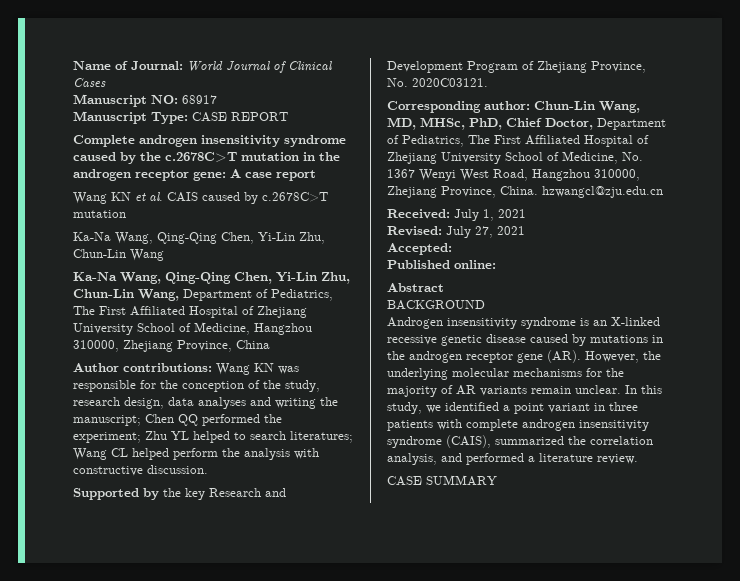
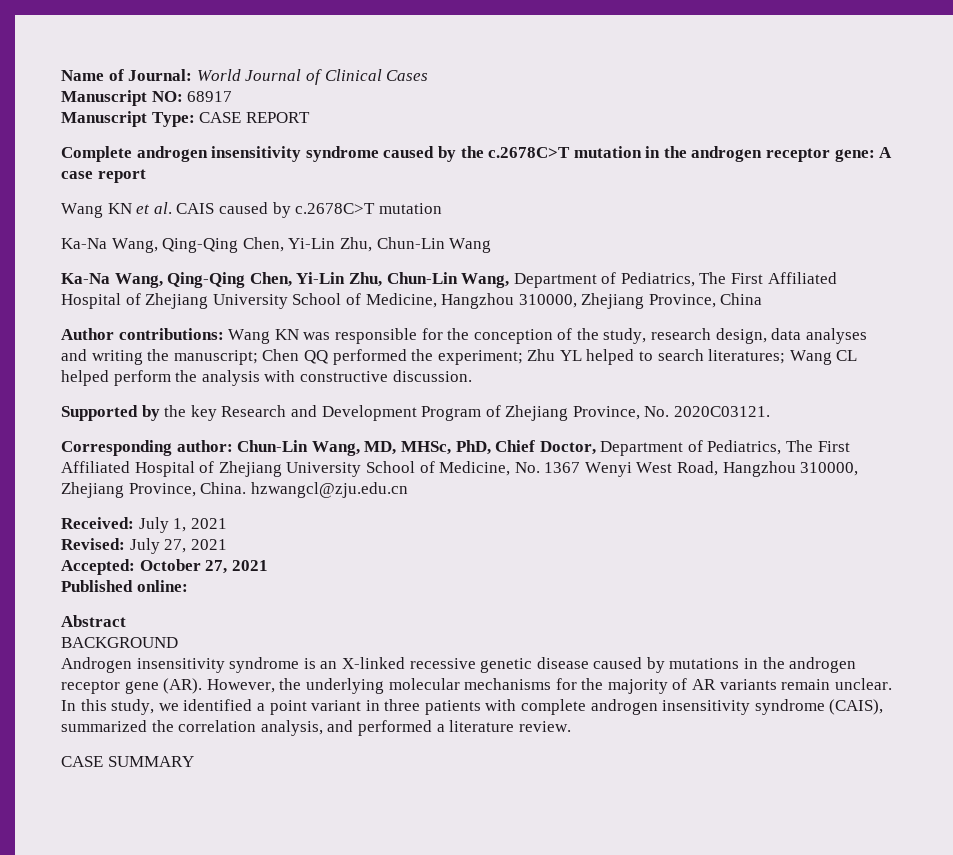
(452, 249) none -> [139,559,268,574] October 27, 2021

